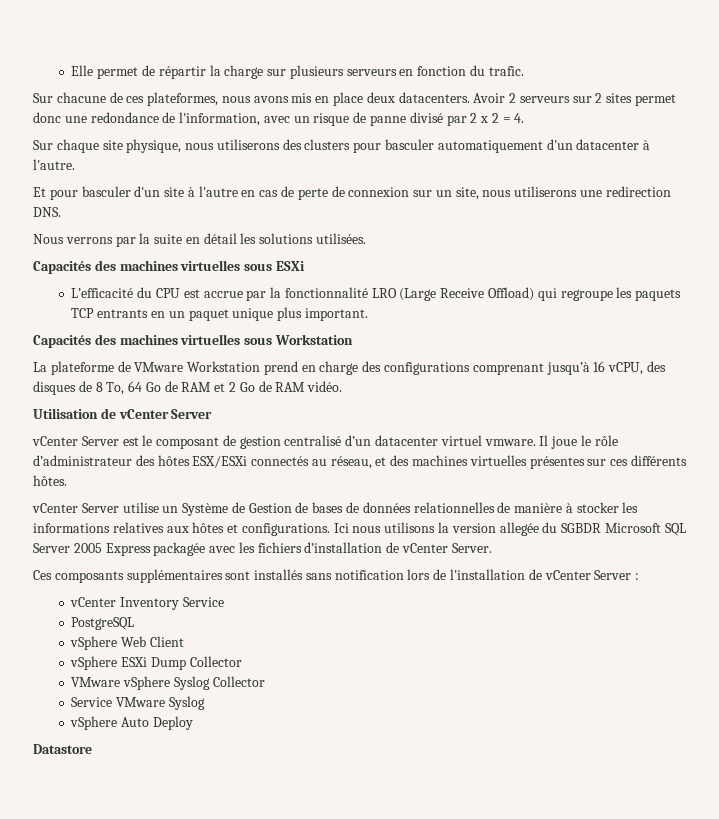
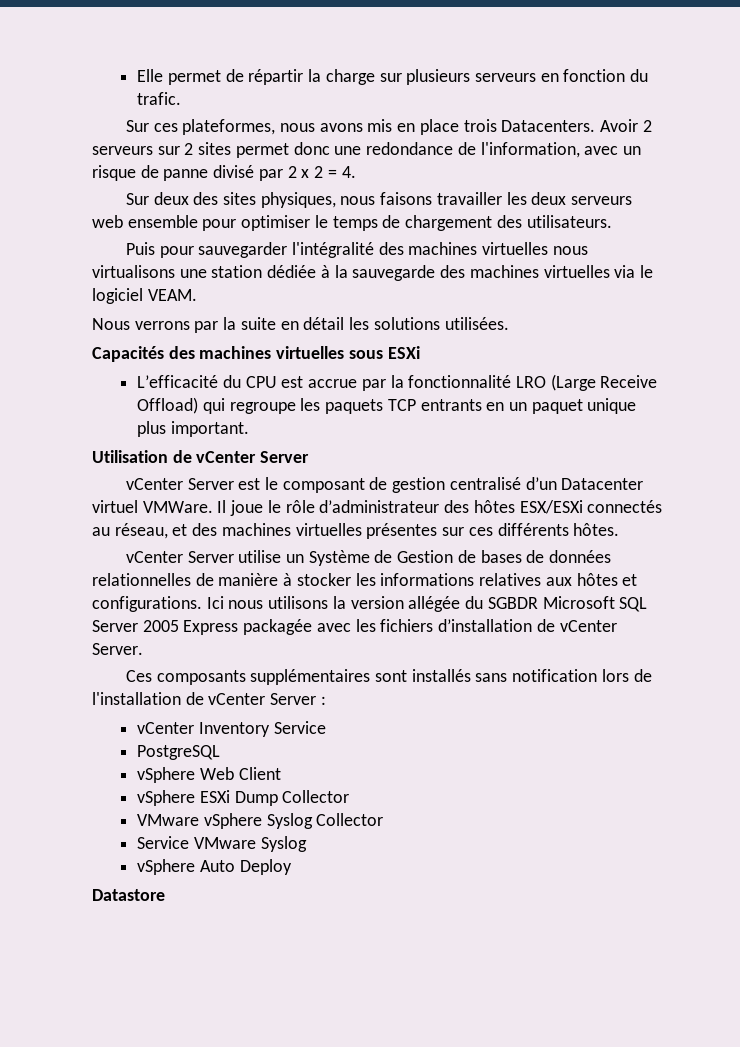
[56,92,123,103] chacune de -> (149, 126) none
[366,92,470,103] deux datacenters. -> [463,119,596,132] trois Datacenters.
[56,139,651,153] [33,159,75,170] [33,186,671,200] [33,207,61,217] chaque site physique, nous utiliserons des clusters pour basculer automatiquement d'un datacenter à l'autre. // Et pour basculer d'un site à l'autre en cas de perte de connexion sur un site, nous utiliserons une redirection DNS. -> [153,192,633,208] [92,215,612,231] [125,242,588,258] [92,265,653,281] [92,288,197,304] deux des sites physiques, nous faisons travailler les deux serveurs web ensemble pour optimiser le temps de chargement des utilisateurs. // Puis pour sauvegarder l'intégralité des machines virtuelles nous virtualisons une station dédiée à la sauvegarde des machines virtuelles via le logiciel VEAM.
[33,334,353,348] [33,361,666,375] [33,381,343,395] // Capacités des machines virtuelles sous Workstation // La plateforme de VMware Workstation prend en charge des configurations comprenant jusqu’à 16 vCPU, des disques de 8 To, 64 Go de RAM et 2 Go de RAM vidéo. -> (249, 429) none
[375,435,536,446] datacenter virtuel vmware. -> [561,478,644,490] [92,500,213,513] Datacenter virtuel VMWare.
[499,522,539,536] allegée -> [408,596,461,612] allégée

